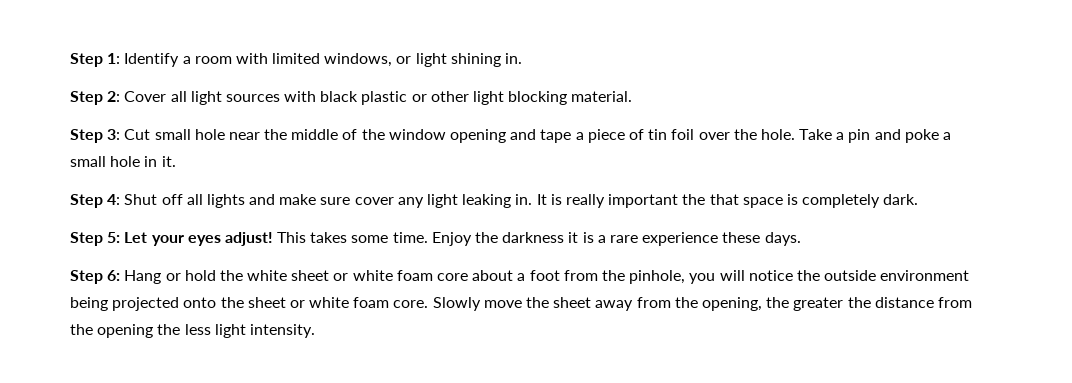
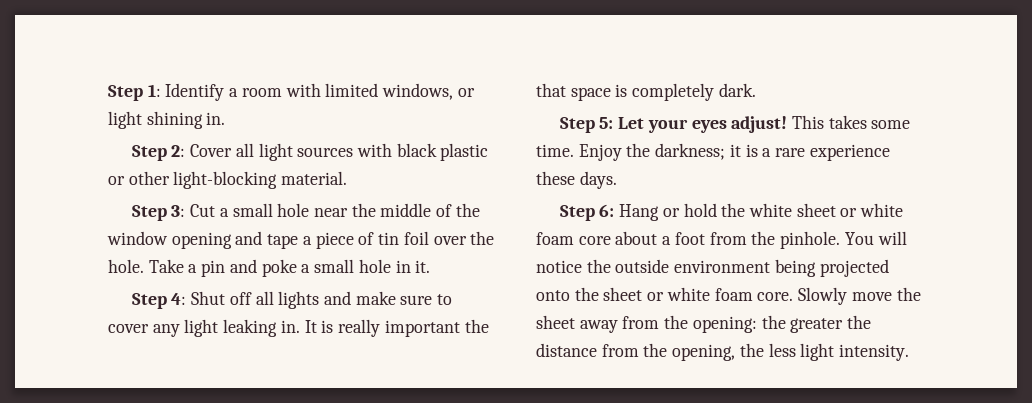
[473,91,568,105] light blocking -> [173,171,278,189] light-blocking
(151, 134) none -> [219,208,229,217] a
(351, 201) none -> [437,294,453,305] to
[502,232,565,243] darkness -> [655,143,726,160] darkness;
[629,270,716,284] pinhole, you -> [780,231,874,249] pinhole. You
[701,297,762,311] opening, -> [692,316,757,333] opening:
[97,324,154,338] opening -> [672,344,736,361] opening,

